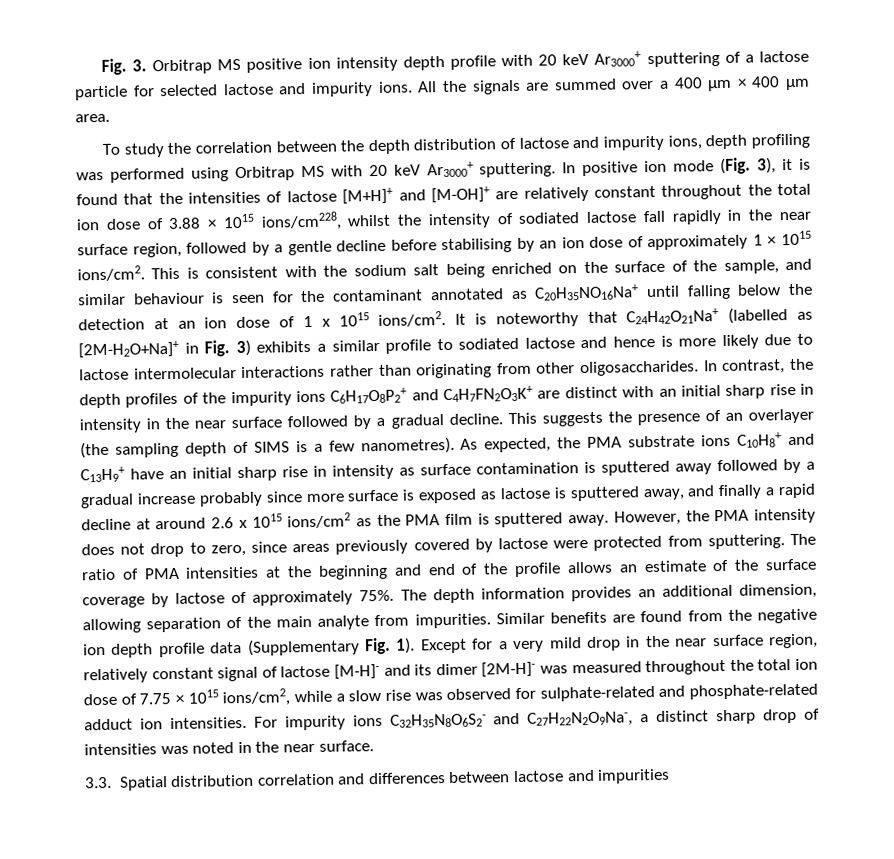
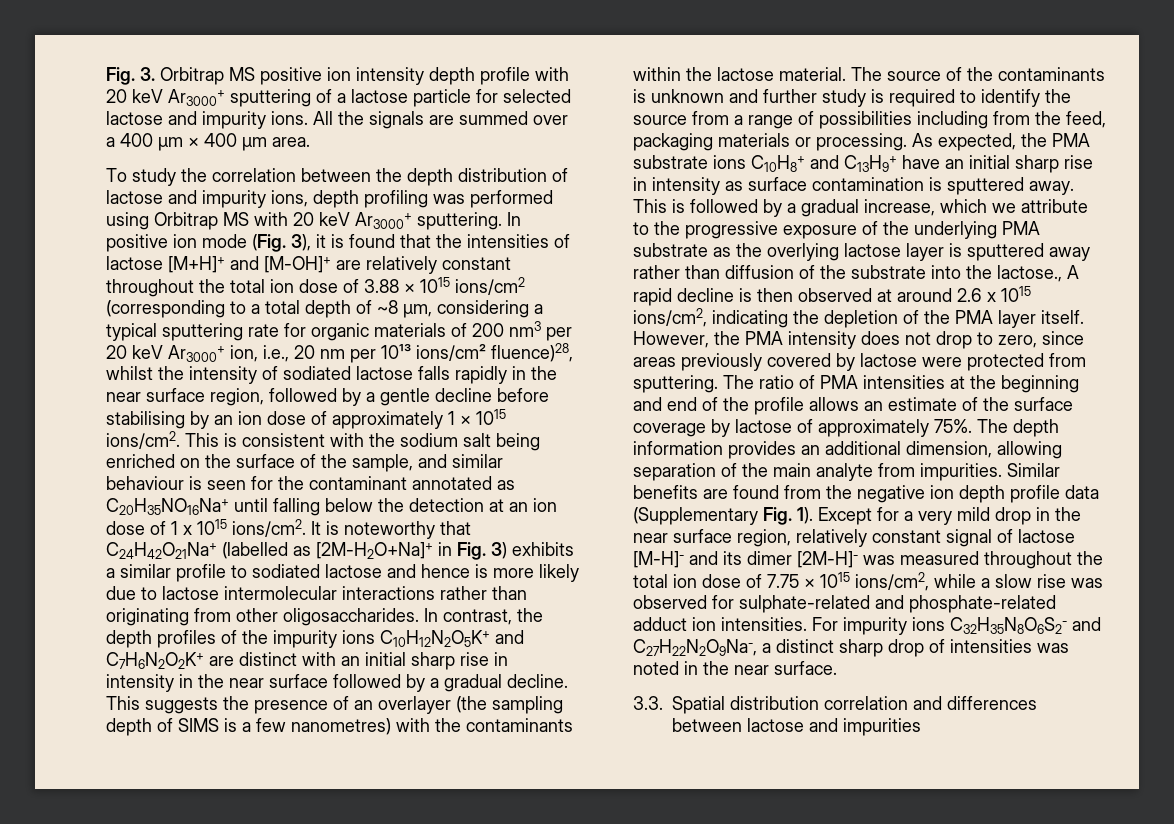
[260,211,342,231] ions/cm228, -> [455,277,525,295] [106,300,543,318] [106,321,572,341] [106,343,573,363] ions/cm2 (corresponding to a total depth of ~8 µm, considering a typical sputtering rate for organic materials of 200 nm3 per 20 keV Ar3000+ ion, i.e., 20 nm per 10¹³ ions/cm² fluence)28,
[642,210,666,223] fall -> [418,366,450,380] falls
[330,385,533,404] C6H17O8P2+ and C4H7FN2O3K+ -> [380,630,524,647] [106,652,204,669] C10H12N2O5K+ and C7H6N2O2K+
[360,436,455,455] nanometres). -> [291,718,573,735] [633,67,1105,81] [633,89,1071,107] [633,111,1106,129] [633,133,907,151] nanometres) with the contaminants within the lactose material. The source of the contaminants is unknown and further study is required to identify the source from a range of possibilities including from the feed, packaging materials or processing.
[675,458,815,475] [80,483,816,509] [81,518,131,531] away followed by a gradual increase probably since more surface is exposed as lactose is sputtered away, and finally a rapid decline -> [1029,181,1074,195] [633,199,1088,217] [633,221,1040,239] [633,243,1090,261] [633,265,1079,282] [633,288,872,306] away. This is followed by a gradual increase, which we attribute to the progressive exposure of the underlying PMA substrate as the overlying lactose layer is sputtered away rather than diffusion of the substrate into the lactose., A rapid decline is then observed
[287,512,610,529] ions/cm2 as the PMA film is sputtered away. -> [633,308,1084,328] ions/cm2, indicating the depletion of the PMA layer itself.

